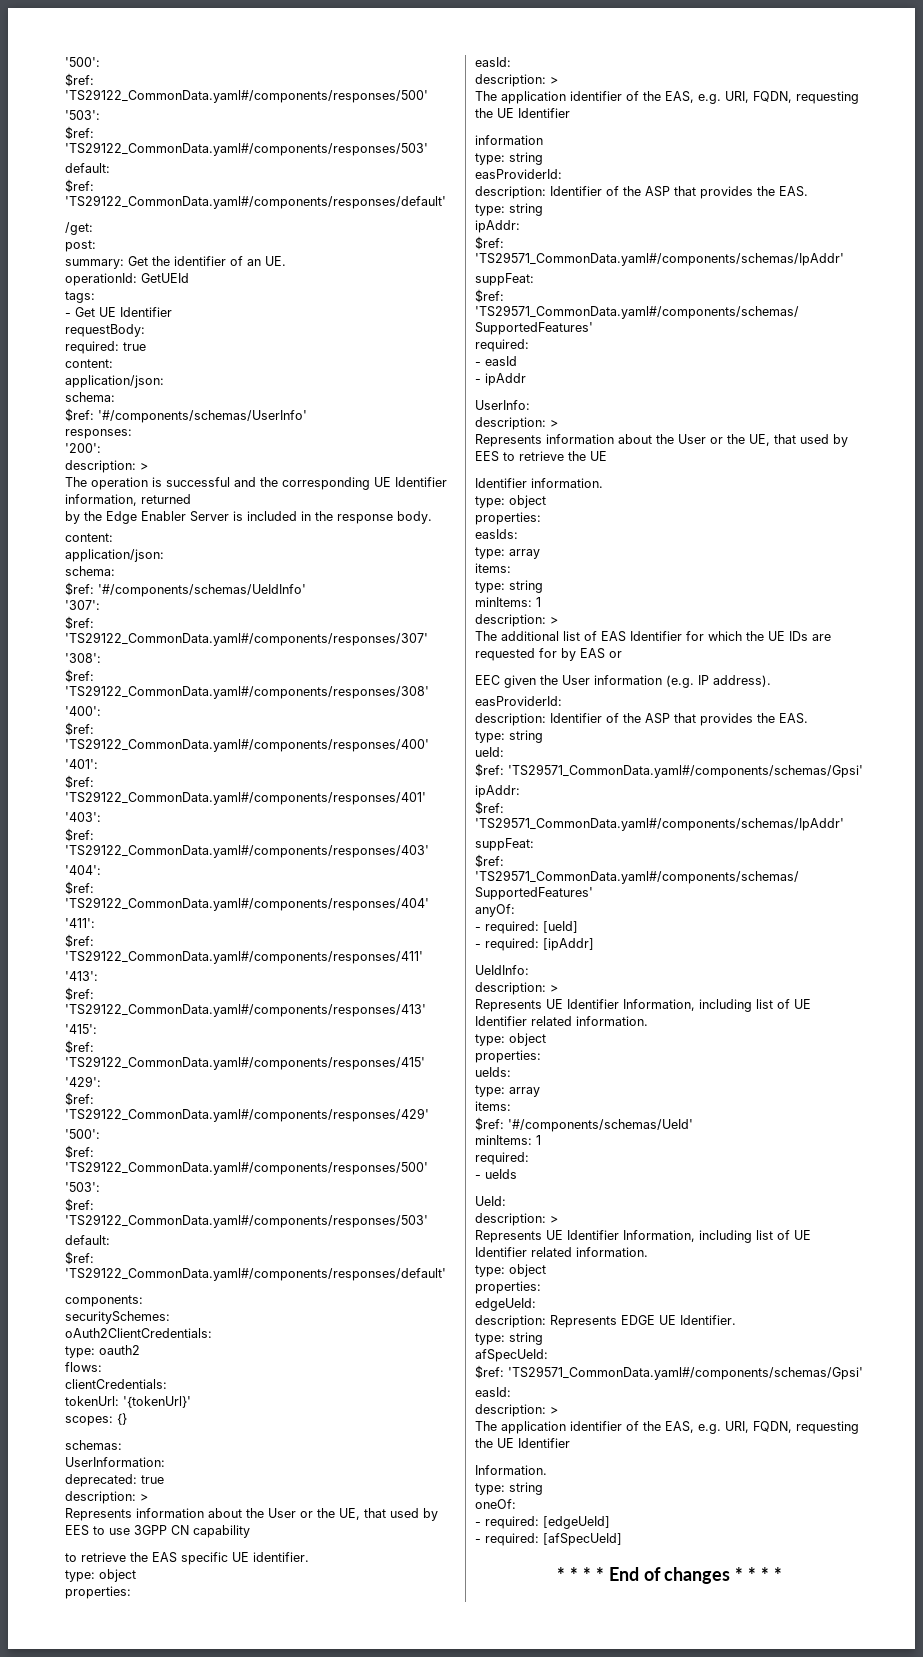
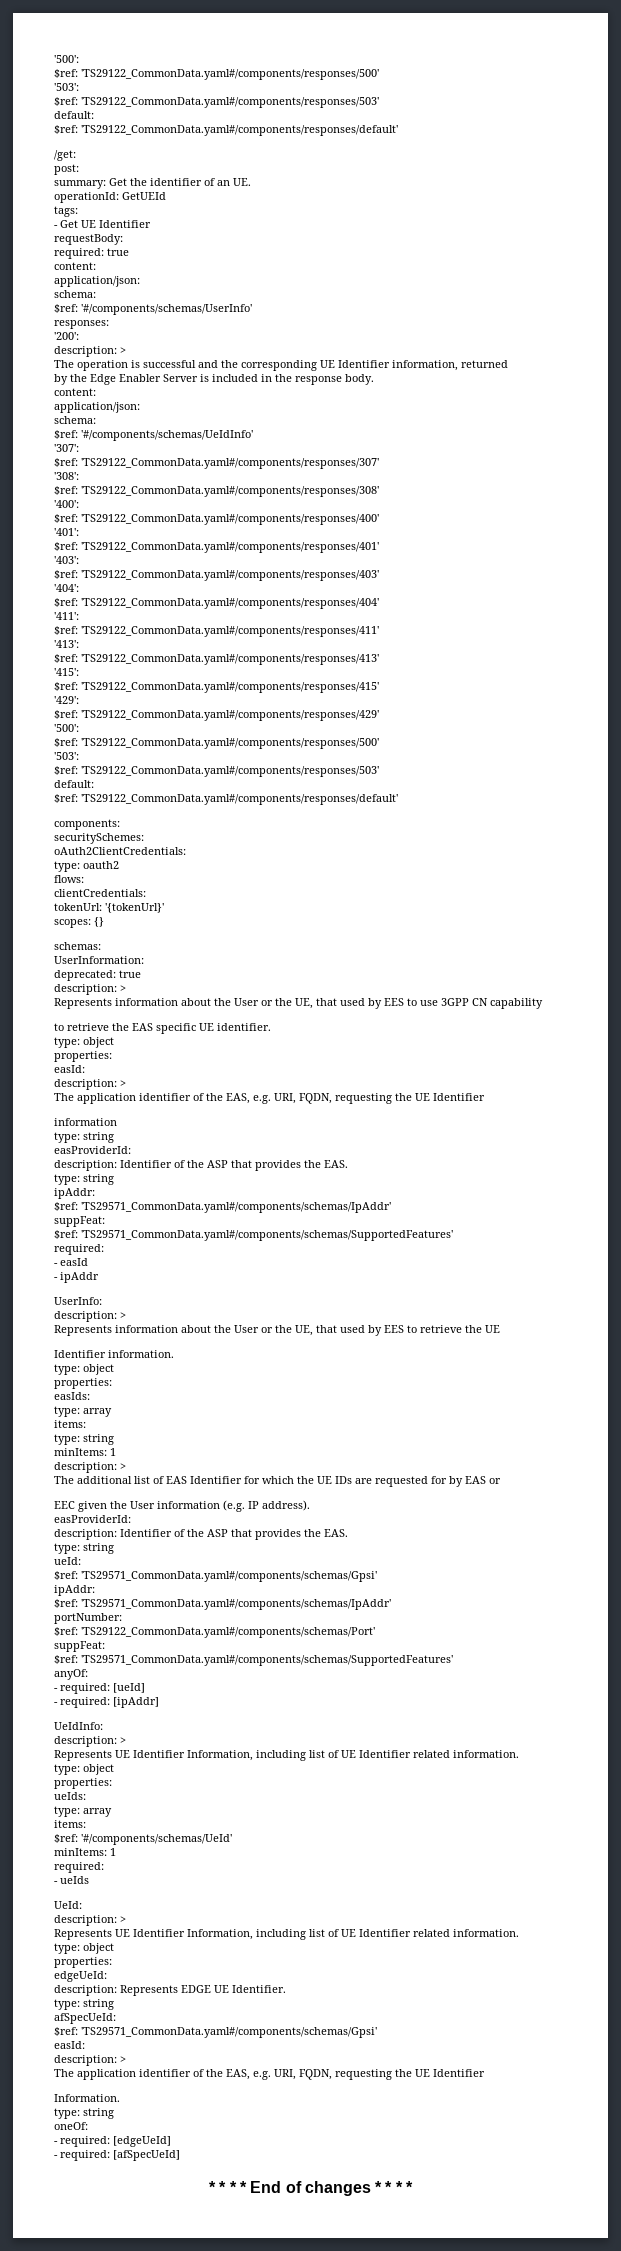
(844, 824) none -> [54,1613,122,1624] [54,1627,375,1638] // portNumber: // $ref: 'TS29122_CommonData.yaml#/components/schemas/Port'

